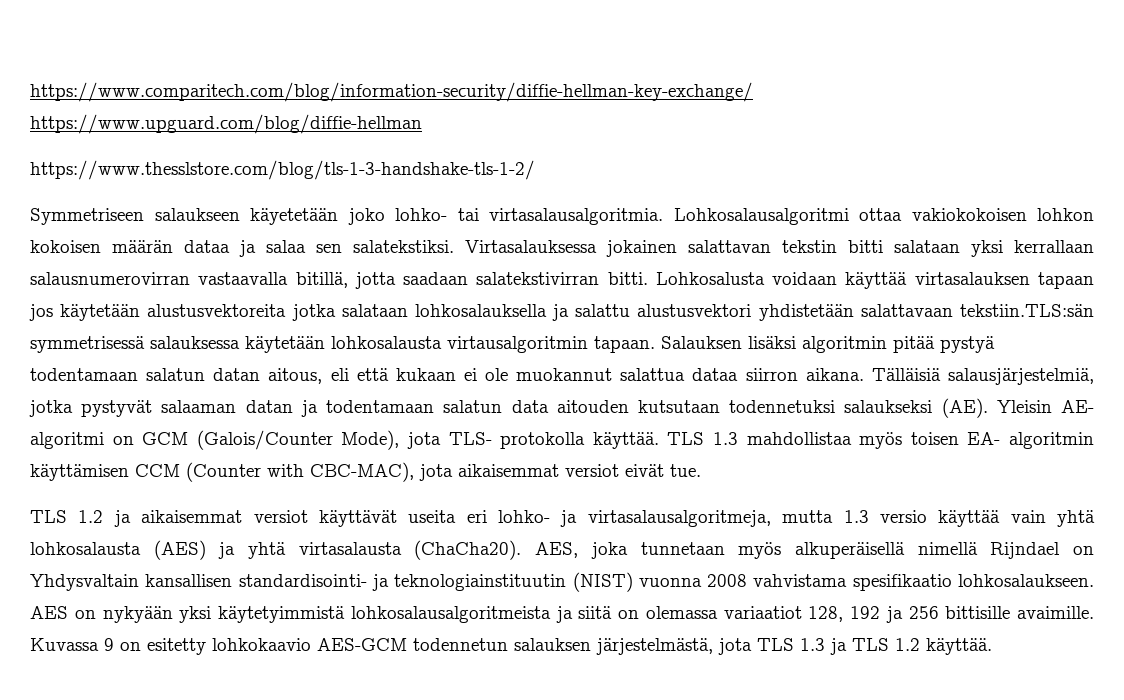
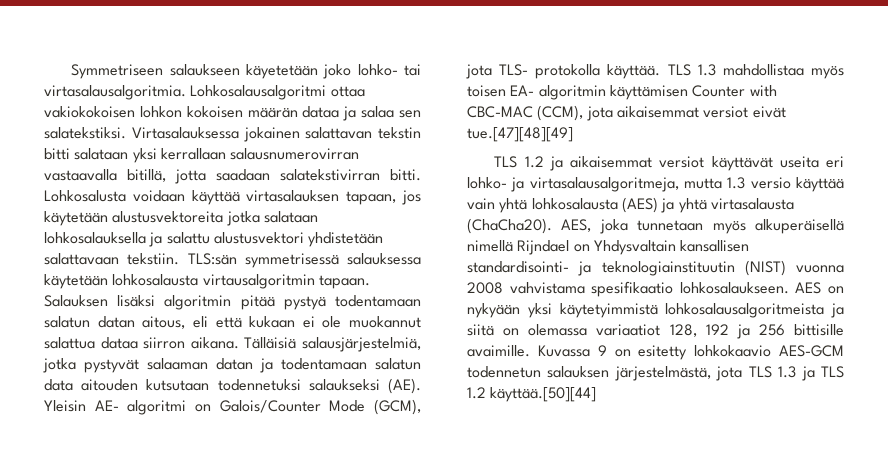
[30,82,753,102] [30,114,422,134] [30,160,535,180] https://www.comparitech.com/blog/information-security/diffie-hellman-key-exchange/ https://www.upguard.com/blog/diffie-hellman // https://www.thesslstore.com/blog/tls-1-3-handshake-tls-1-2/ // -> (71, 71) none
[1037,272,1094,289] tapaan -> [346,191,397,205] tapaan,
[959,304,1094,317] tekstiin.TLS:sän -> [127,253,237,265] tekstiin. TLS:sän
[142,430,400,450] GCM (Galois/Counter Mode), -> [219,399,421,415] Galois/Counter Mode (GCM),
[135,462,414,482] CCM (Counter with CBC-MAC), -> [692,85,777,97] [467,105,584,121] Counter with CBC-MAC (CCM),
[670,464,701,477] tue. -> [467,127,573,142] tue.[47][48][49]
[926,638,992,655] käyttää. -> [490,387,597,402] käyttää.[50][44]

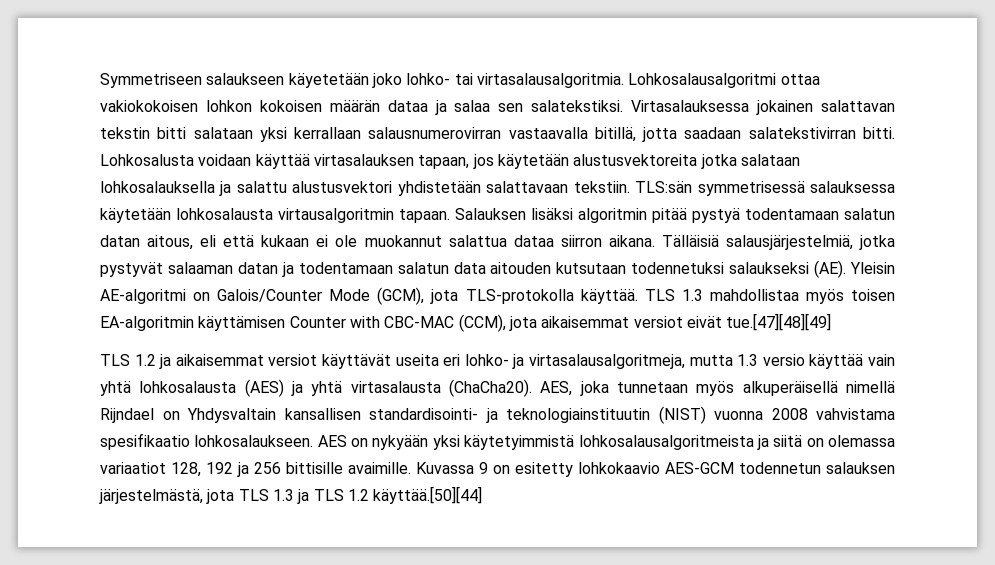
[94,400,187,415] AE- algoritmi -> [100,289,186,304] AE-algoritmi
[499,64,601,79] TLS- protokolla -> [465,289,574,304] TLS-protokolla
[510,85,606,100] EA- algoritmin -> [100,316,194,331] EA-algoritmin

